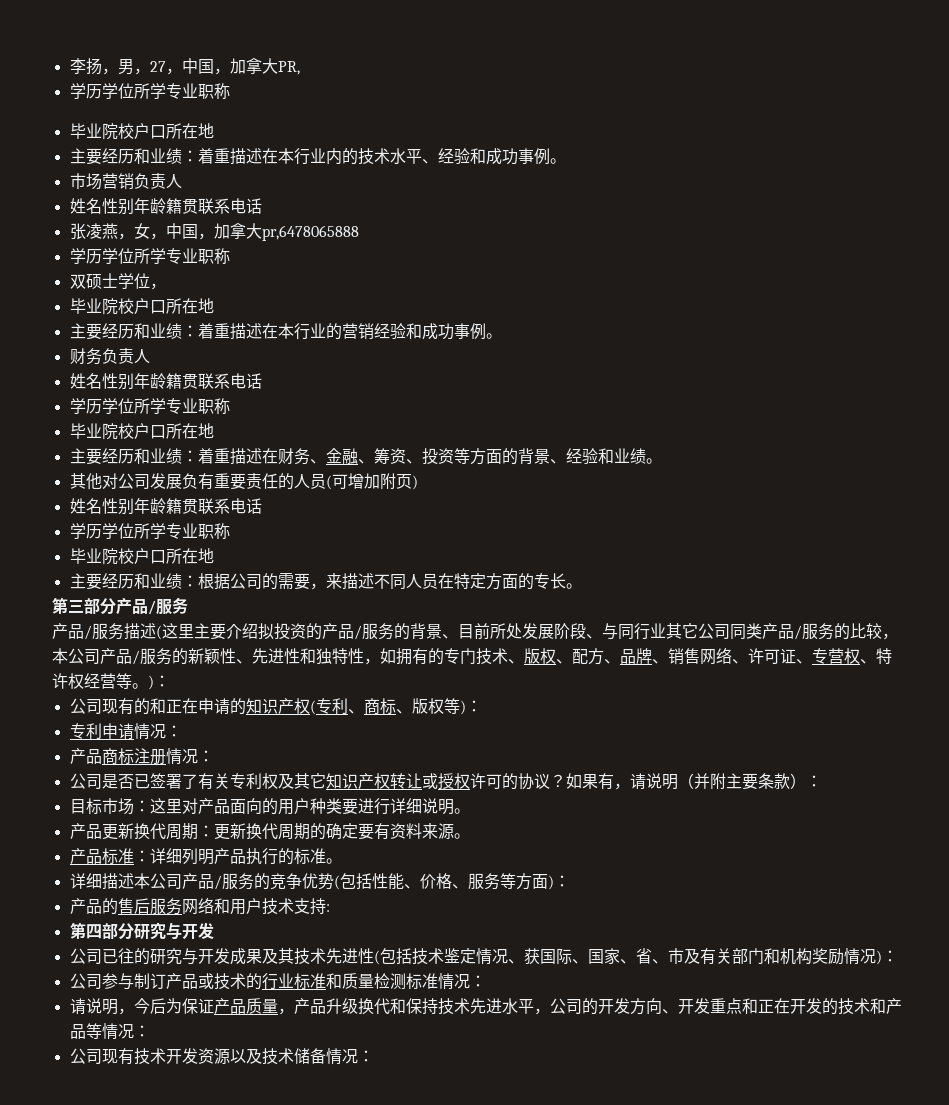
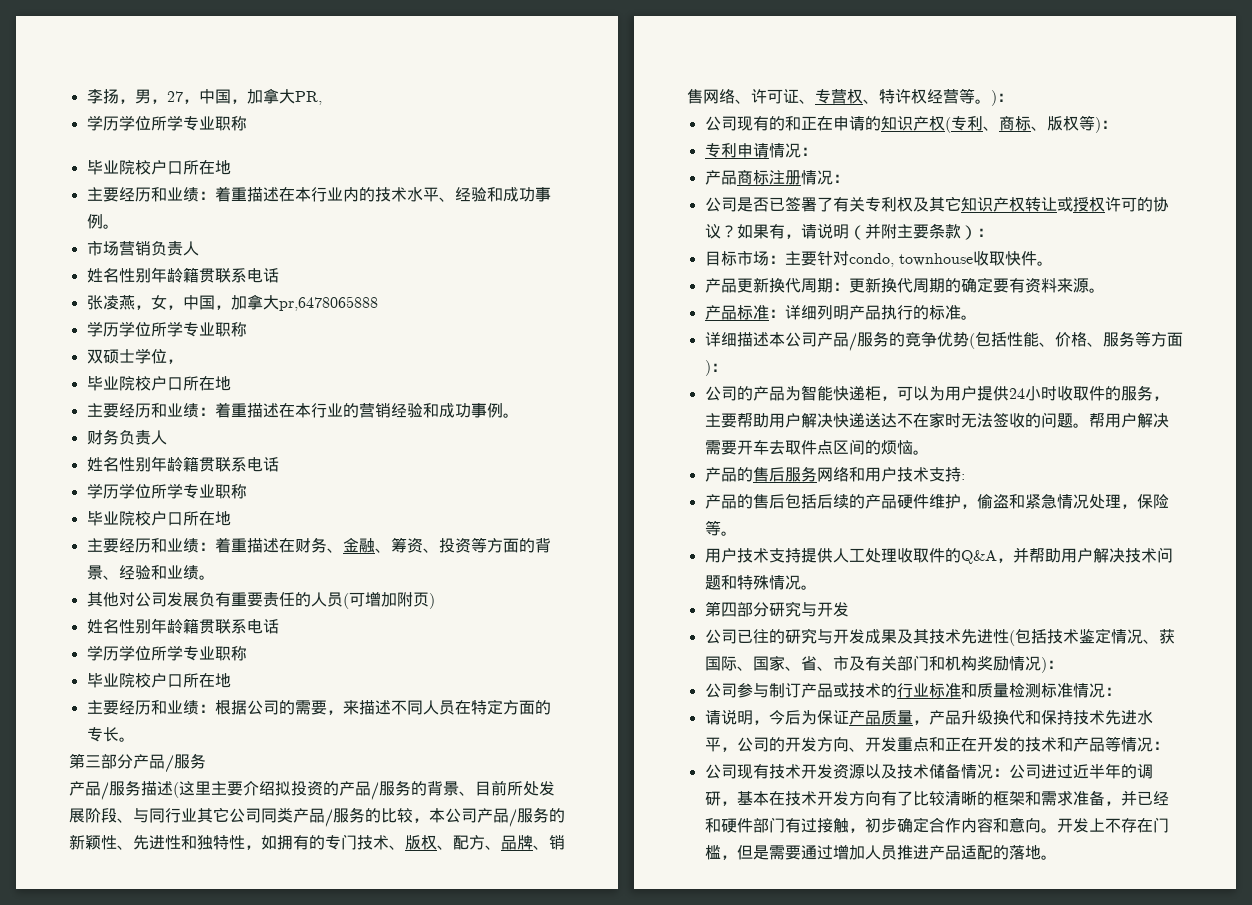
[149,798,454,815] 这里对产品面向的用户种类要进行详细说明 -> [784,251,1037,267] 主要针对condo, townhouse收取快件
(570, 881) none -> [704,385,1169,401] [704,412,1169,428] [704,439,929,455] // 公司的产品为智能快递柜，可以为用户提供24小时收取件的服务，主要帮助用户解决快递送达不在家时无法签收的问题。帮用户解决需要开车去取件点区间的烦恼。
(330, 908) none -> [704,493,1169,509] [704,520,737,536] [704,547,1173,564] [704,575,817,590] // 产品的售后包括后续的产品硬件维护，偷盗和紧急情况处理，保险等。 // 用户技术支持提供人工处理收取件的Q&A，并帮助用户解决技术问题和特殊情况。
(374, 1056) none -> [1008,763,1153,779] [704,790,1169,806] [704,817,1169,833] [704,844,1057,860] 公司进过近半年的调研，基本在技术开发方向有了比较清晰的框架和需求准备，并已经和硬件部门有过接触，初步确定合作内容和意向。开发上不存在门槛，但是需要通过增加人员推进产品适配的落地。

